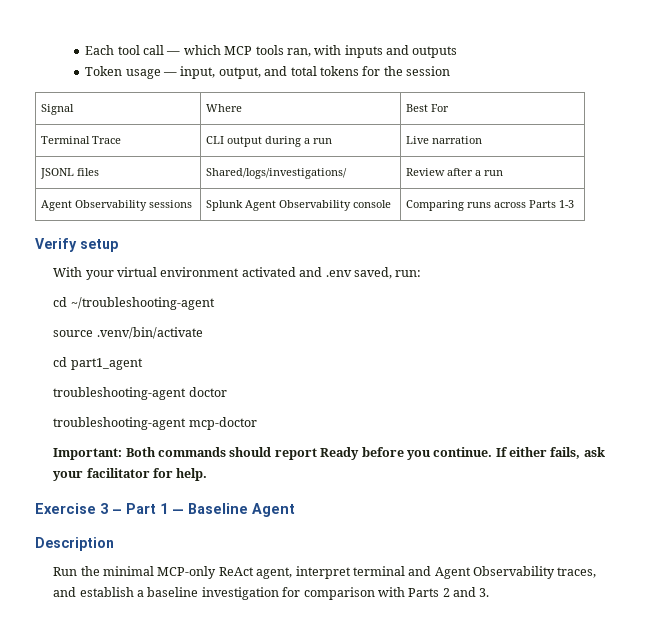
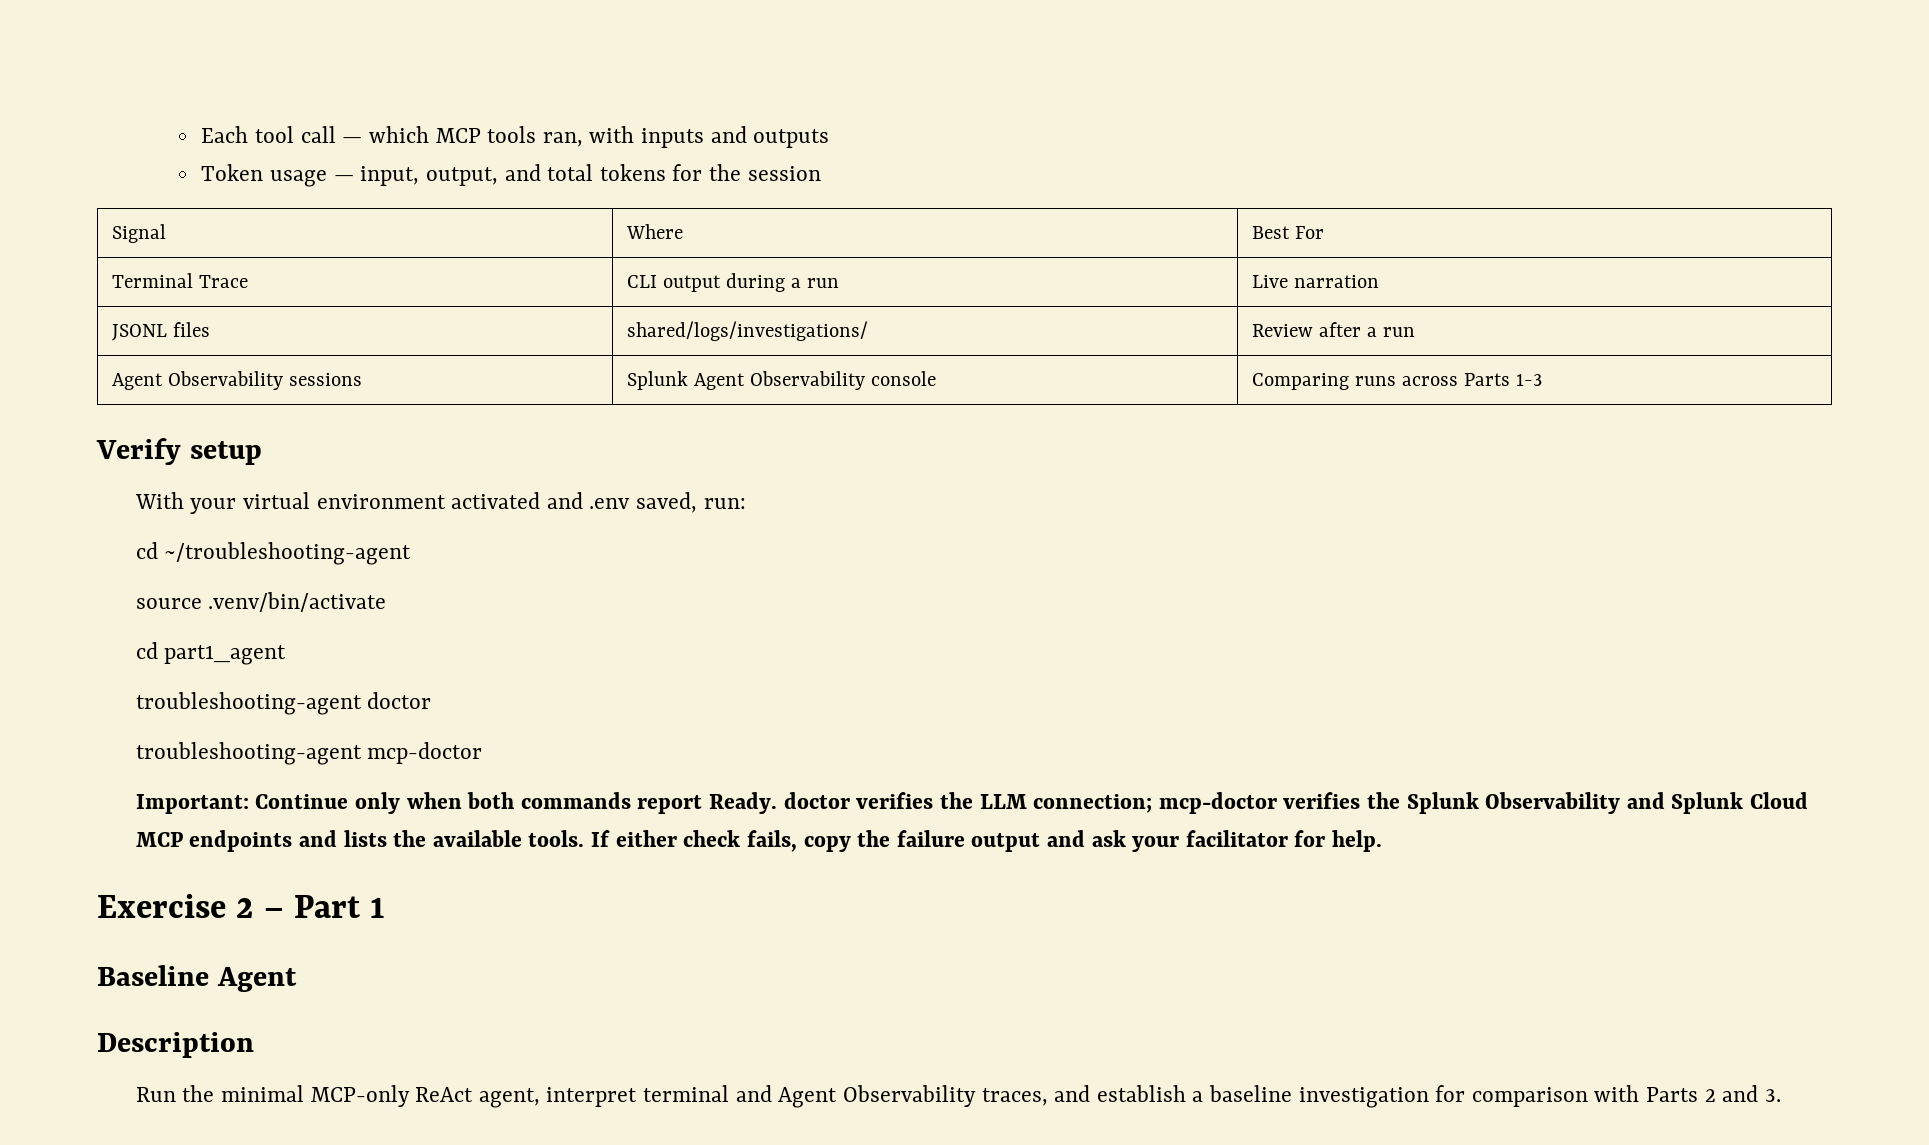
[205,168,347,179] Shared/logs/investigations/ -> [626,321,868,341] shared/logs/investigations/
[125,447,581,460] Both commands should report Ready before you continue. If either fails, -> [255,792,1809,814] [135,830,1085,852] Continue only when both commands report Ready. doctor verifies the LLM connection; mcp-doctor verifies the Splunk Observability and Splunk Cloud MCP endpoints and lists the available tools. If either check fails, copy the failure output and
[100,503,108,514] 3 -> [236,898,254,918] 2
[172,509,184,514] — -> (386, 907) //

